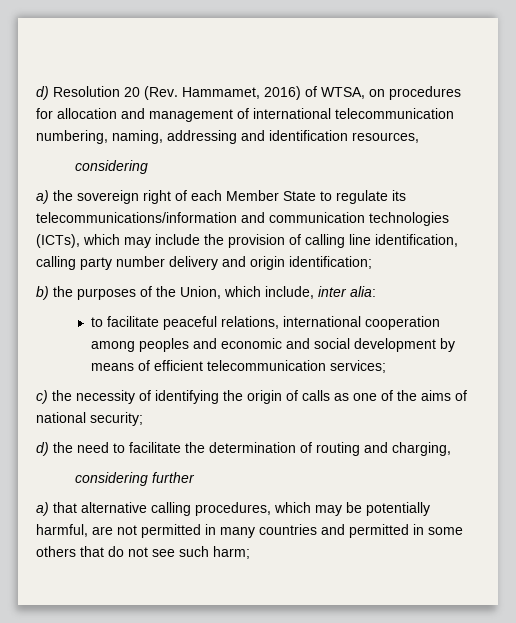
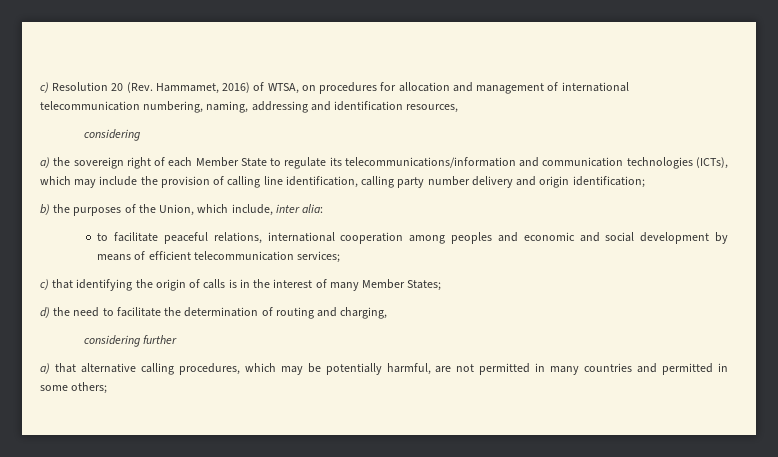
[36,86,49,100] d) -> [40,82,49,93] c)
[52,390,151,404] the necessity of -> [52,279,74,289] that
[334,390,467,401] [36,412,143,426] as one of the aims of national security; -> [228,279,442,291] is in the interest of many Member States;
[36,546,250,559] others that do not see such harm; -> [71,382,108,394] others;

